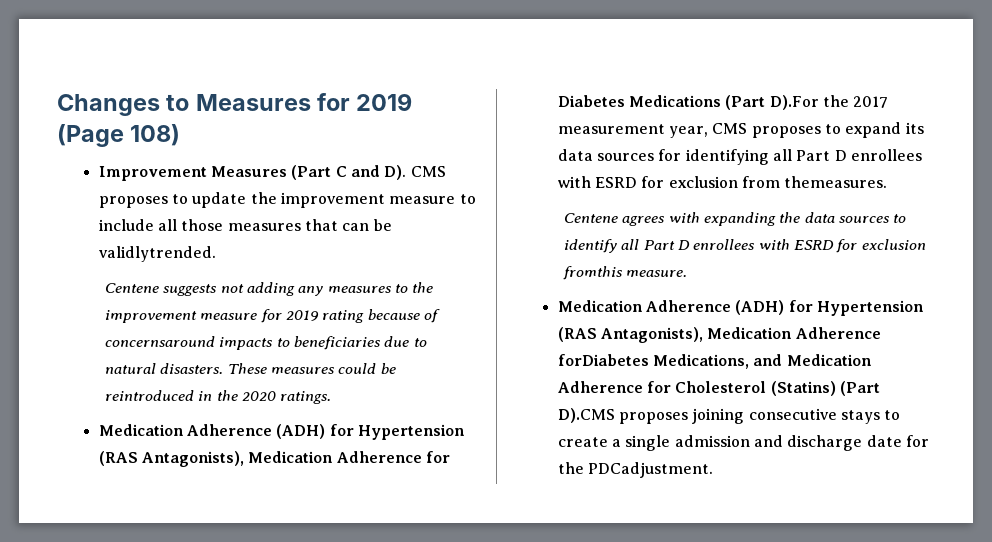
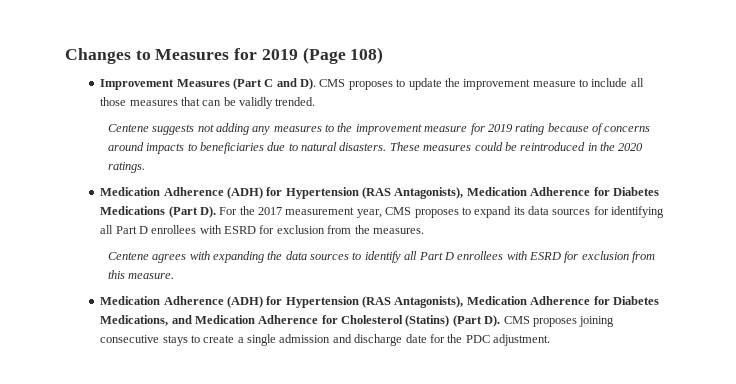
[98,246,216,262] validlytrended. -> [239,97,316,109] validly trended.
[104,336,215,347] concernsaround -> [604,126,651,132] [107,142,144,151] concerns around
[769,95,819,110] D).For -> [199,206,238,218] D). For
[784,176,888,188] themeasures. -> [354,225,424,234] the measures.
[562,266,623,280] fromthis -> [632,251,656,263] [107,270,125,279] from this
[557,354,649,366] forDiabetes -> [593,296,659,305] for Diabetes
[557,408,615,423] D).CMS -> [484,315,530,327] D). CMS
[587,462,713,478] PDCadjustment. -> [465,334,551,346] PDC adjustment.

